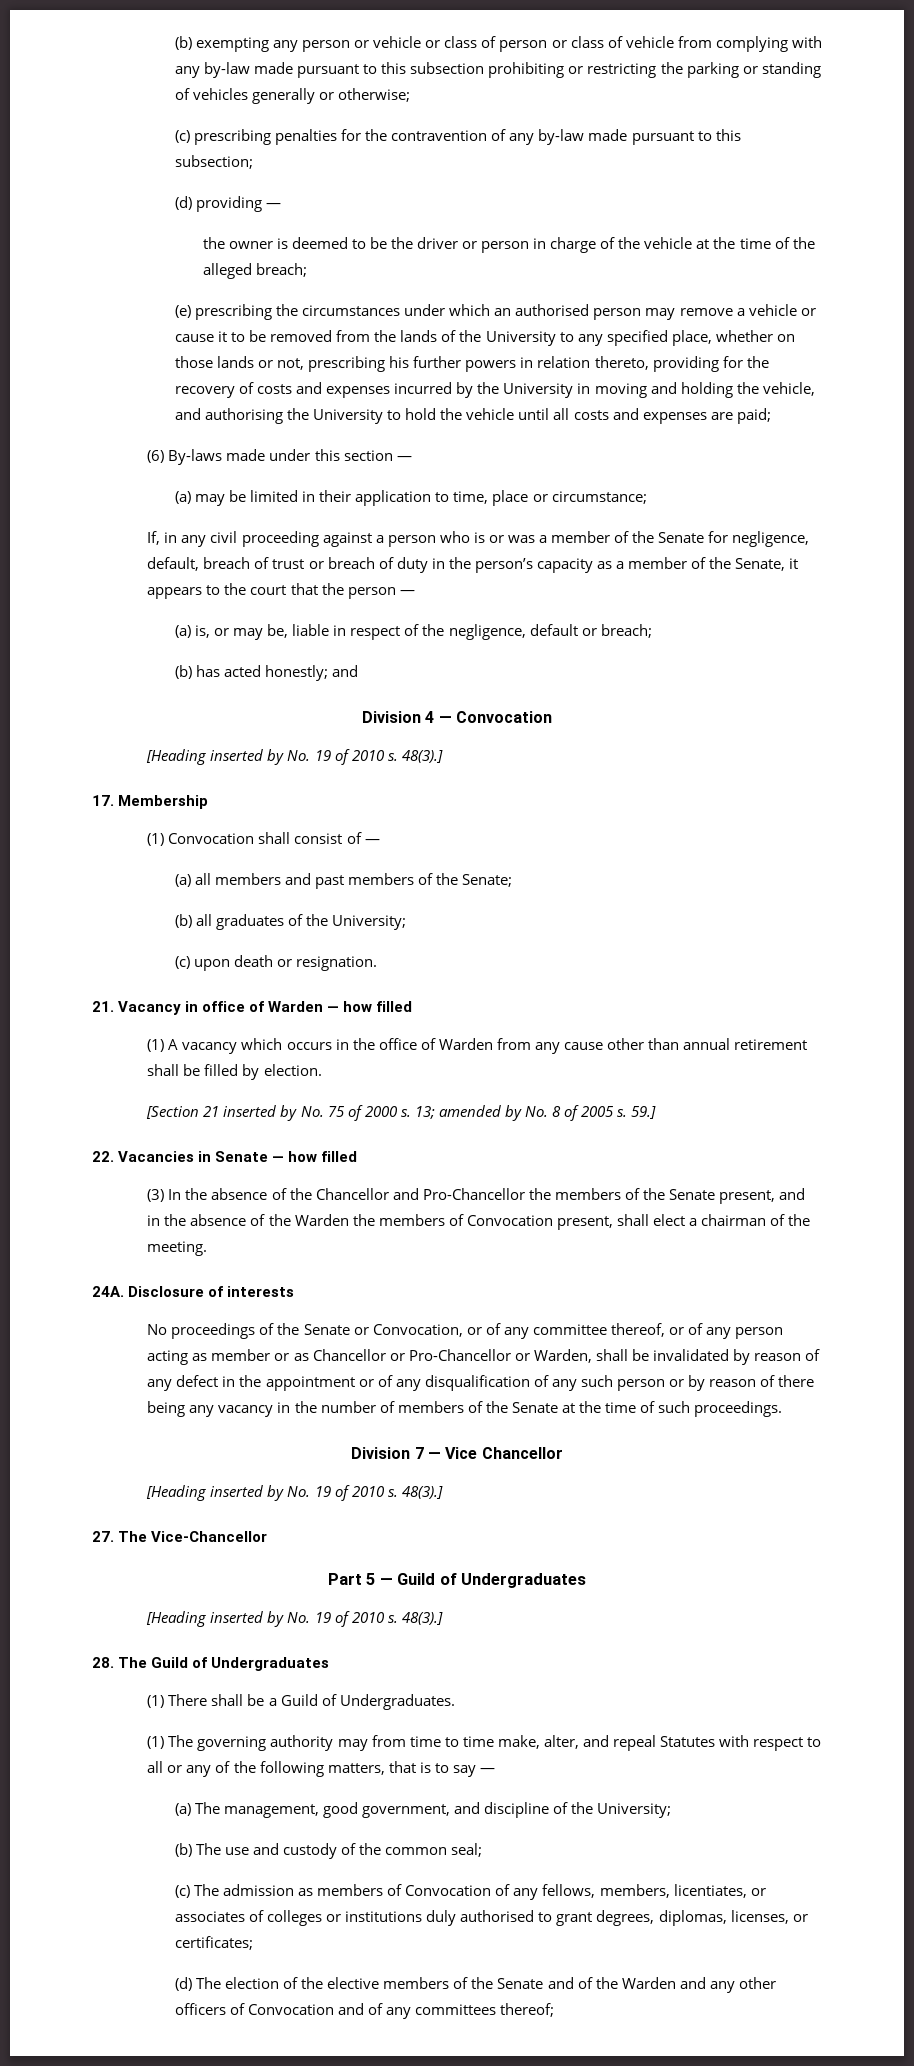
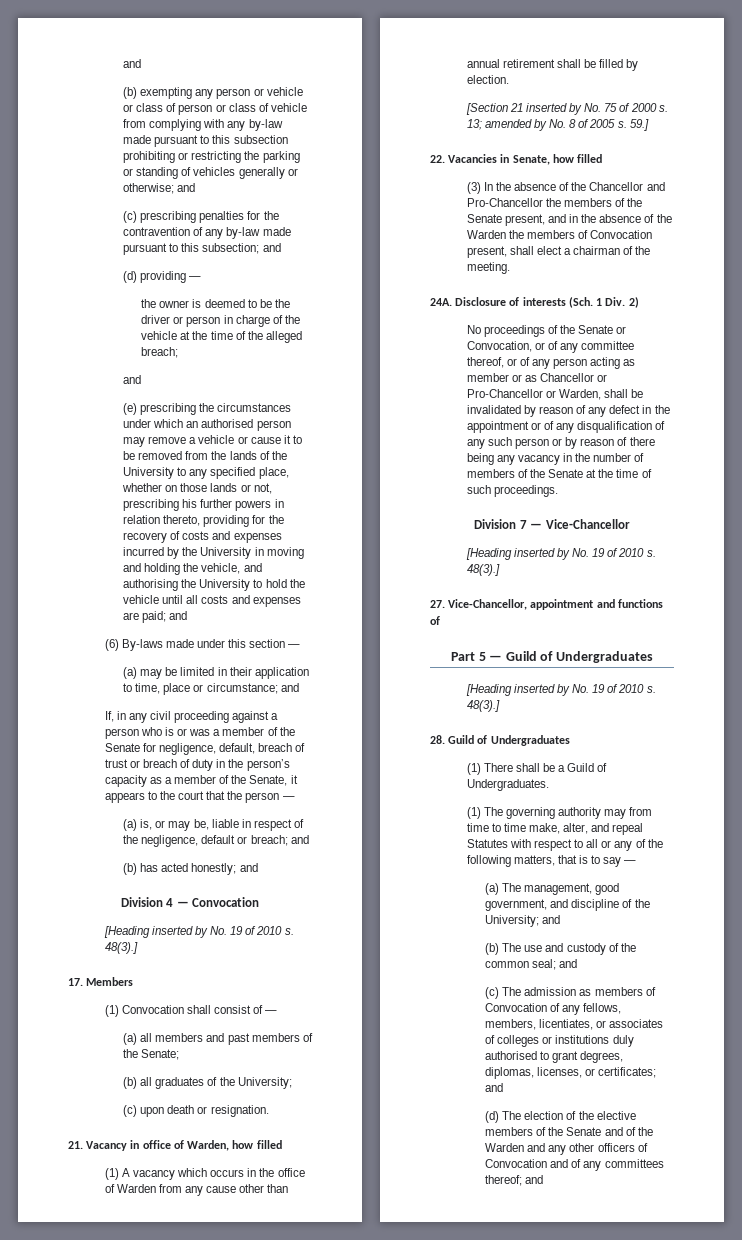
(175, 43) none -> [123,59,142,68] and //
(411, 95) none -> [177,183,196,192] and
(254, 162) none -> [262,243,281,252] and
(307, 270) none -> [123,375,142,384] // and
(771, 416) none -> [169,611,188,620] and
(647, 497) none -> [280,683,299,692] and
(652, 631) none -> [290,835,309,844] and
[118,795,209,809] Membership -> [86,977,134,986] Members
[268,1001,340,1012] Warden — -> [187,1140,230,1151] Warden,
[215,1151,285,1162] Senate — -> [512,155,550,165] Senate,
(295, 1291) none -> [568,297,639,308] (Sch. 1 Div. 2)
[445,1447,563,1459] Vice Chancellor -> [545,519,630,529] Vice-Chancellor
[118,1531,268,1542] The Vice-Chancellor -> [448,599,663,610] [430,616,440,625] Vice-Chancellor, appointment and functions of
[118,1657,148,1668] The -> (445, 739) none
(672, 1810) none -> [542,915,561,924] and
(483, 1850) none -> [559,959,578,968] and
(254, 1943) none -> [485,1083,504,1092] and
(555, 2010) none -> [525,1175,544,1184] and

